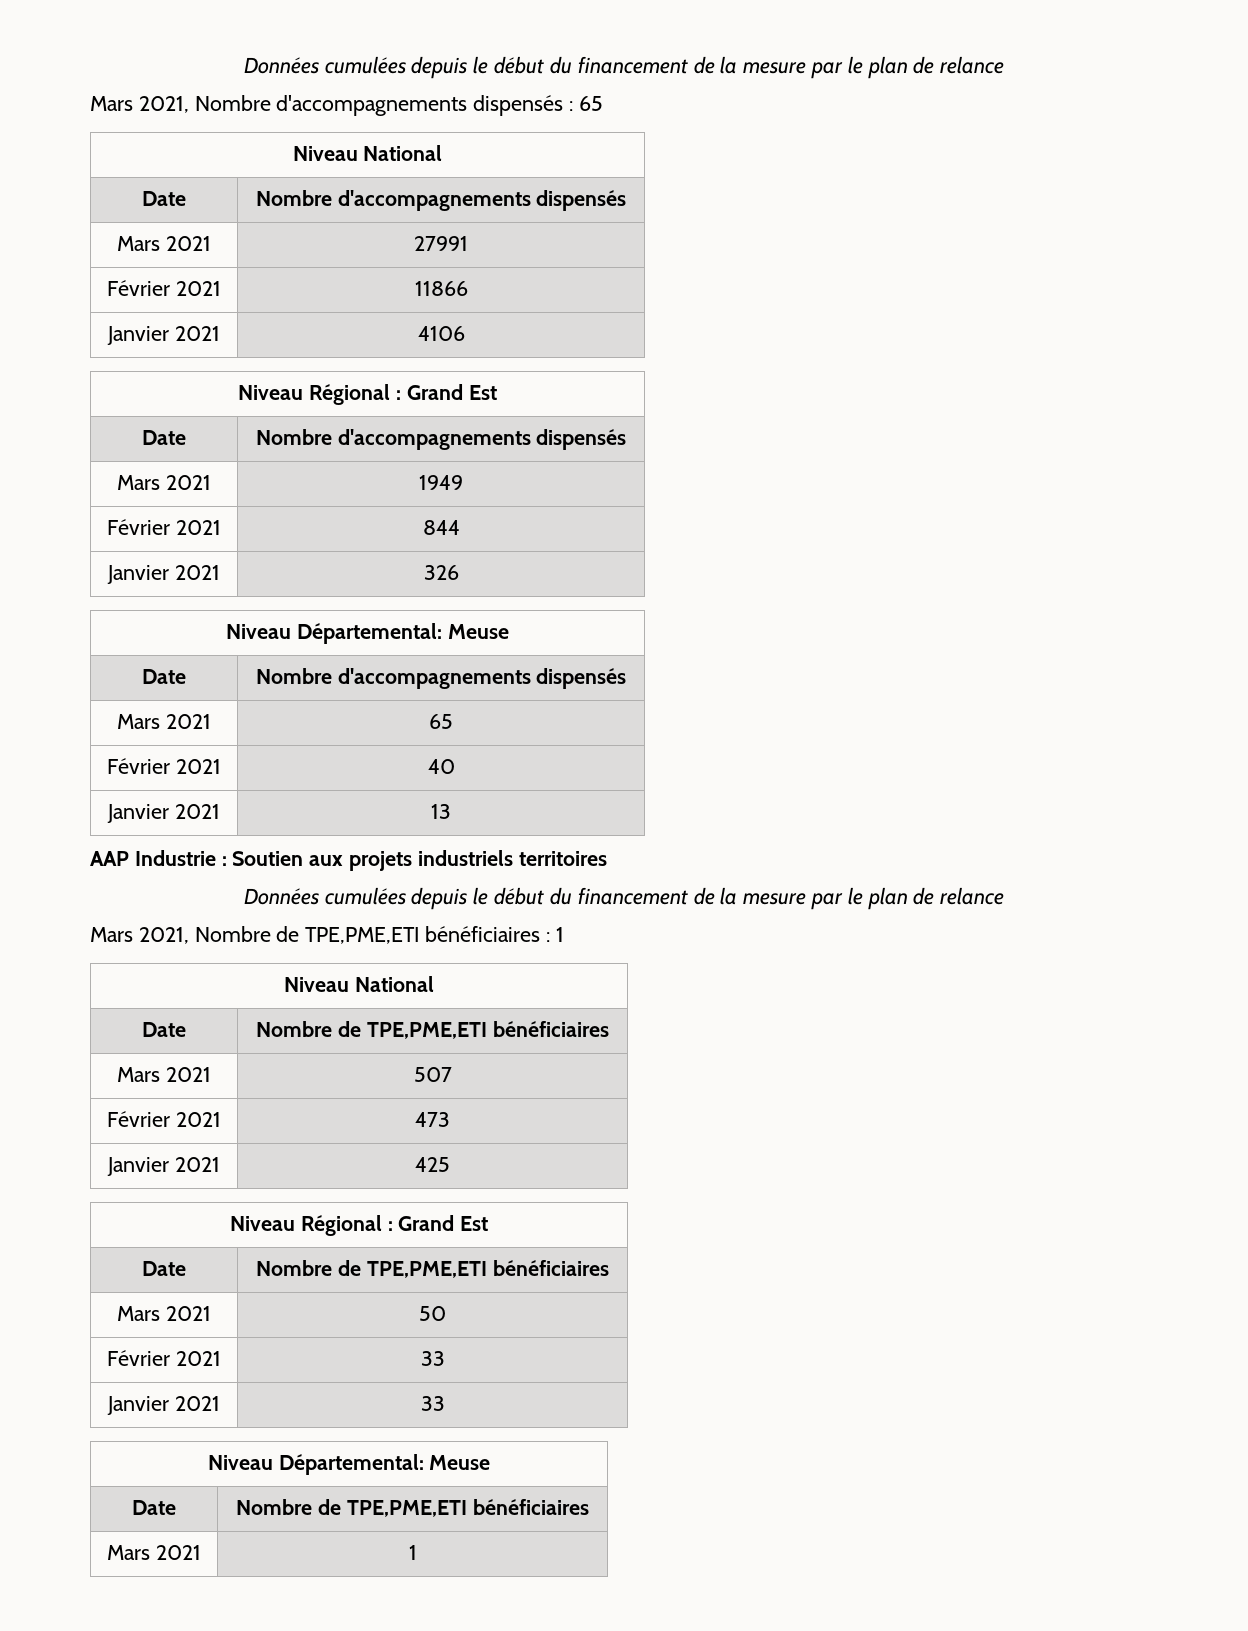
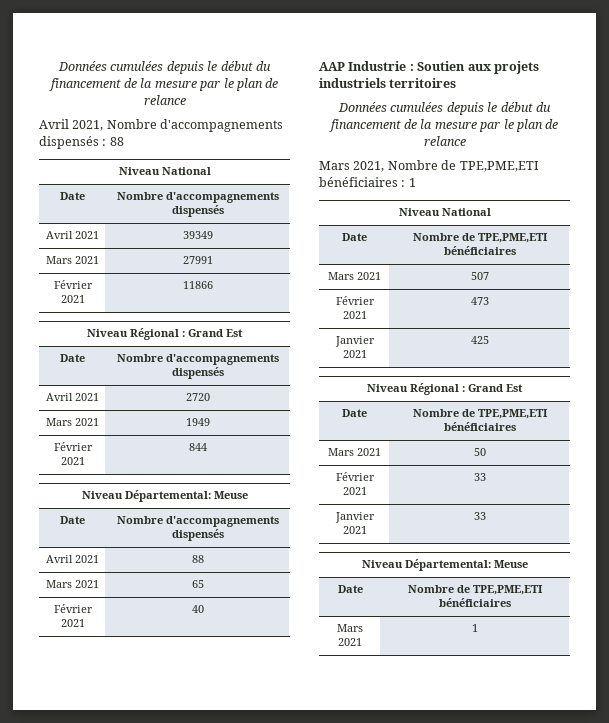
[90,96,133,111] Mars -> [39,119,69,129] Avril
[578,96,603,111] 65 -> [109,137,124,146] 88
(627, 200) none -> [46,231,99,239] [182,231,213,239] // Avril 2021 | 39349
[107,326,220,345] [417,326,465,341] // Janvier 2021 | 4106 -> (213, 285) none
(627, 439) none -> [46,393,99,401] [185,393,210,401] // Avril 2021 | 2720
[107,565,220,584] [423,565,459,580] // Janvier 2021 | 326 -> (207, 447) none
(627, 678) none -> [46,555,99,563] [191,555,204,563] // Avril 2021 | 88
[107,804,220,823] [430,804,451,819] // Janvier 2021 | 13 -> (204, 609) none

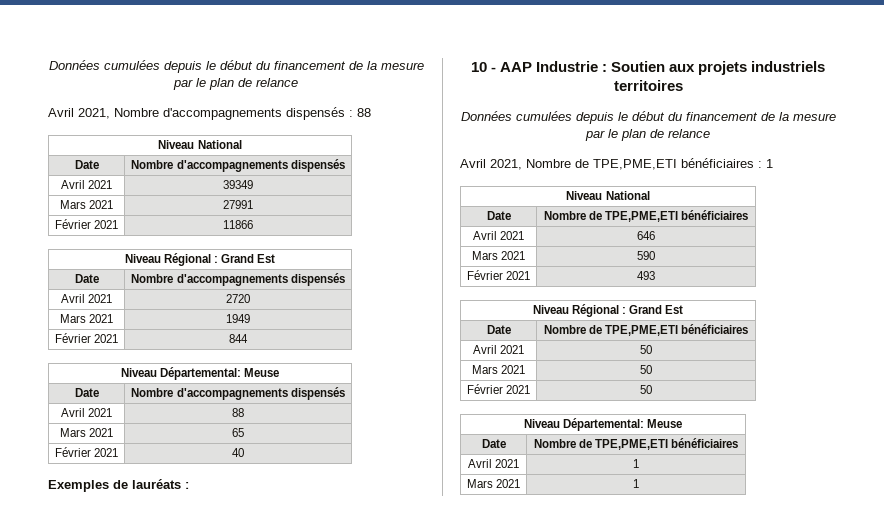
(204, 609) none -> [48,479,189,492] [470,62,496,72] Exemples de lauréats : // 10 -
[319,161,350,170] Mars -> [460,159,486,168] Avril
[328,272,381,280] [470,272,489,280] [335,296,375,305] [342,311,367,319] [470,297,489,305] [334,336,375,347] [342,350,367,358] [470,336,489,344] // Mars 2021 | 507 // Février 2021 | 473 // Janvier 2021 | 425 -> [472,231,525,240] [637,231,655,240] [471,251,526,260] [637,251,655,260] [466,270,531,280] [637,271,655,280] // Avril 2021 | 646 // Mars 2021 | 590 // Février 2021 | 493
(516, 426) none -> [472,345,525,354] [640,345,652,354] // Avril 2021 | 50
[473,473,486,481] [334,512,375,523] [342,526,367,534] [473,512,486,520] 33 // Janvier 2021 | 33 -> [640,385,652,394] 50
(511, 602) none -> [467,459,520,468] [633,459,639,468] // Avril 2021 | 1

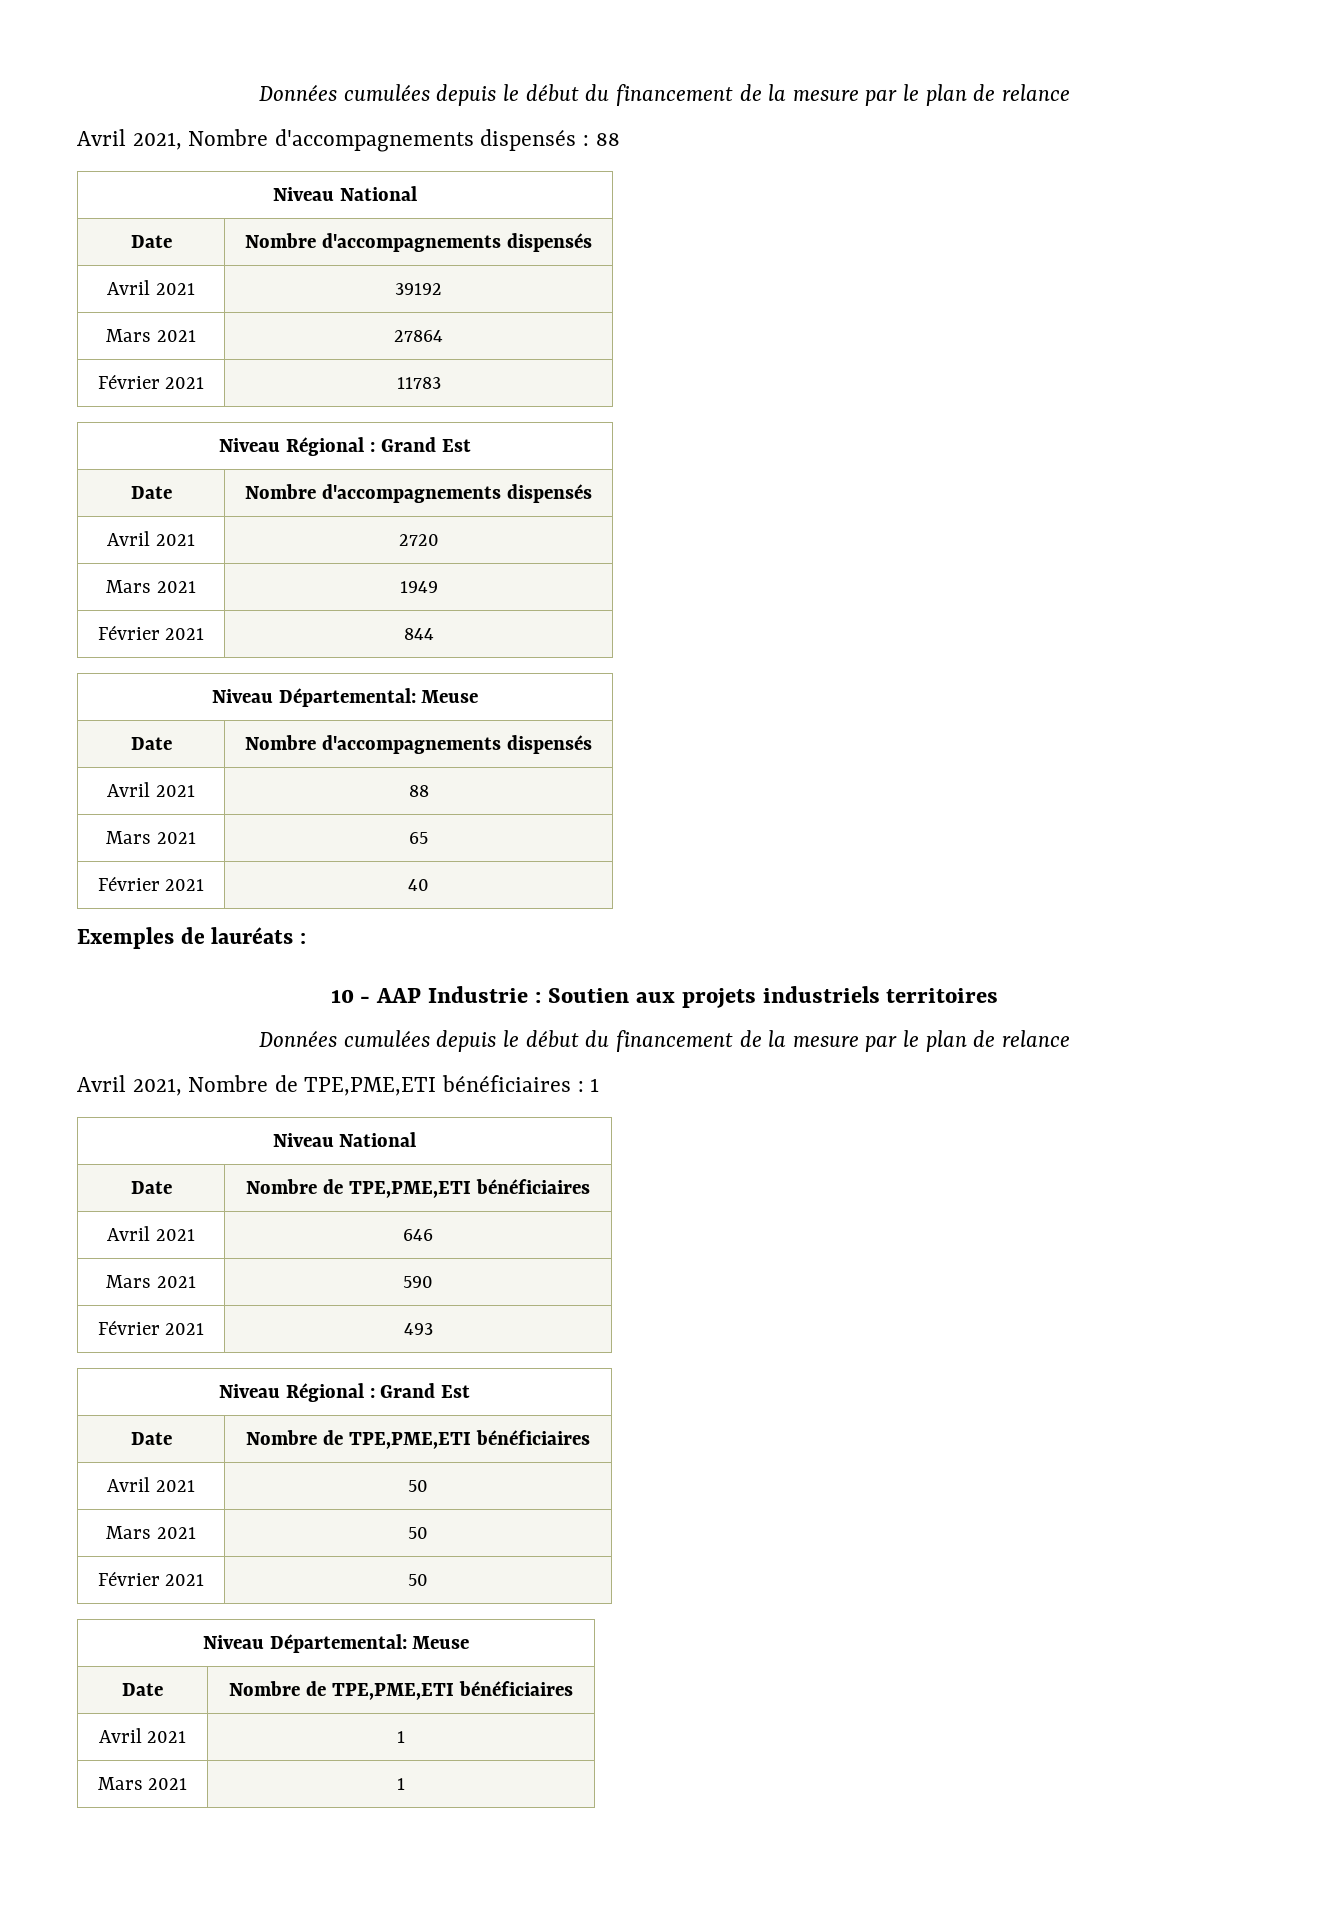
[223,180,253,189] [59,200,114,209] [223,200,253,209] [54,219,119,229] [223,220,253,229] 39349 // Mars 2021 | 27991 // Février 2021 | 11866 -> [395,283,442,295] [106,329,196,342] [394,330,443,342] [97,374,205,389] [396,377,441,389] 39192 // Mars 2021 | 27864 // Février 2021 | 11783

